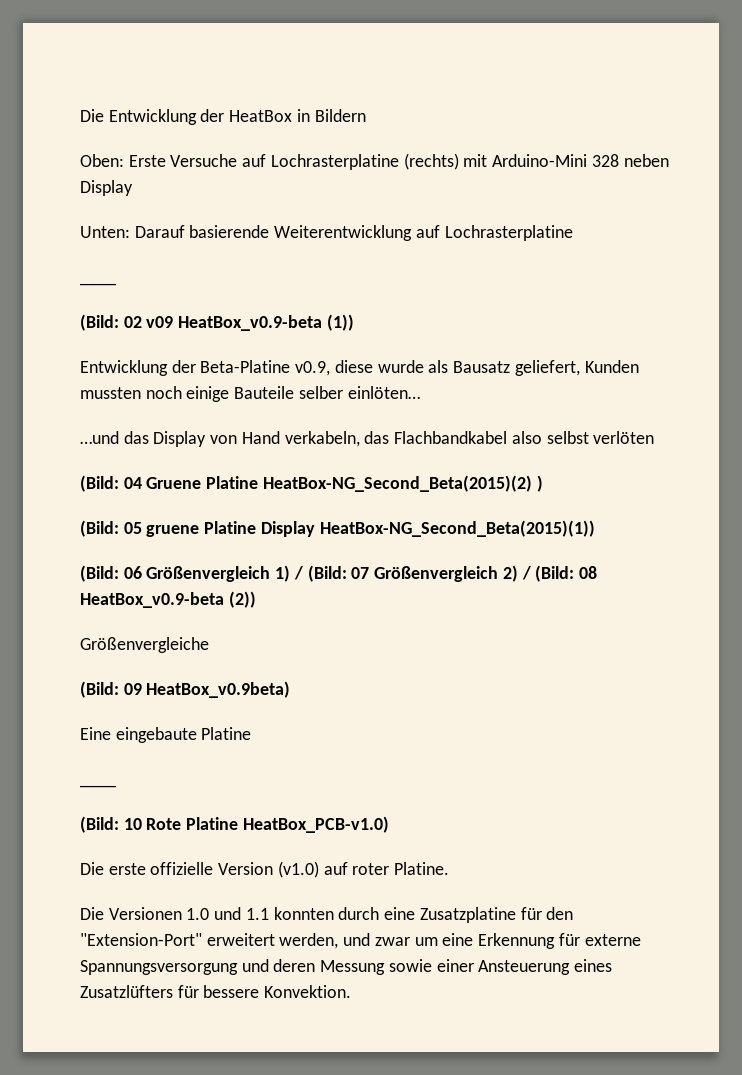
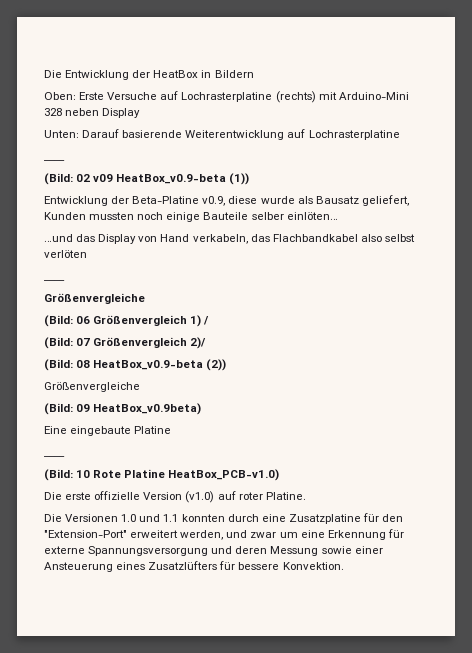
[80,475,543,492] [80,520,595,537] (Bild: 04 Gruene Platine HeatBox-NG_Second_Beta(2015)(2) ) // (Bild: 05 gruene Platine Display HeatBox-NG_Second_Beta(2015)(1)) -> [44,280,65,281] [44,293,145,304] ____ // Größenvergleiche
(303, 573) none -> (210, 320) //
[502,565,531,582] 2) / -> [190,337,207,349] 2)/ //

